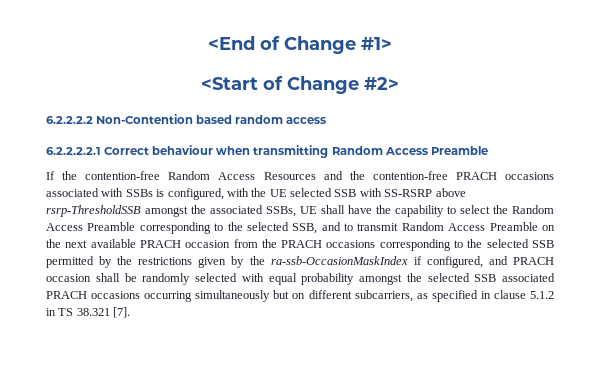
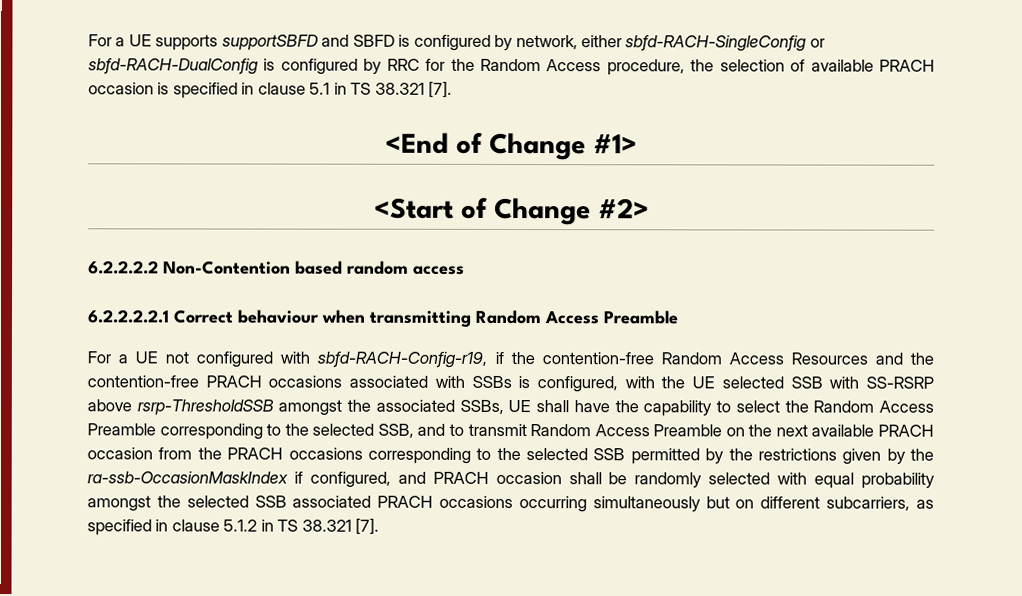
(208, 43) none -> [88,34,825,52] [88,58,936,76] [88,81,453,99] For a UE supports supportSBFD and SBFD is configured by network, either sbfd-RACH-SingleConfig or sbfd-RACH-DualConfig is configured by RRC for the Random Access procedure, the selection of available PRACH occasion is specified in clause 5.1 in TS 38.321 [7]. //
[46,171,55,180] If -> [87,351,504,368] For a UE not configured with sbfd-RACH-Config-r19, if

